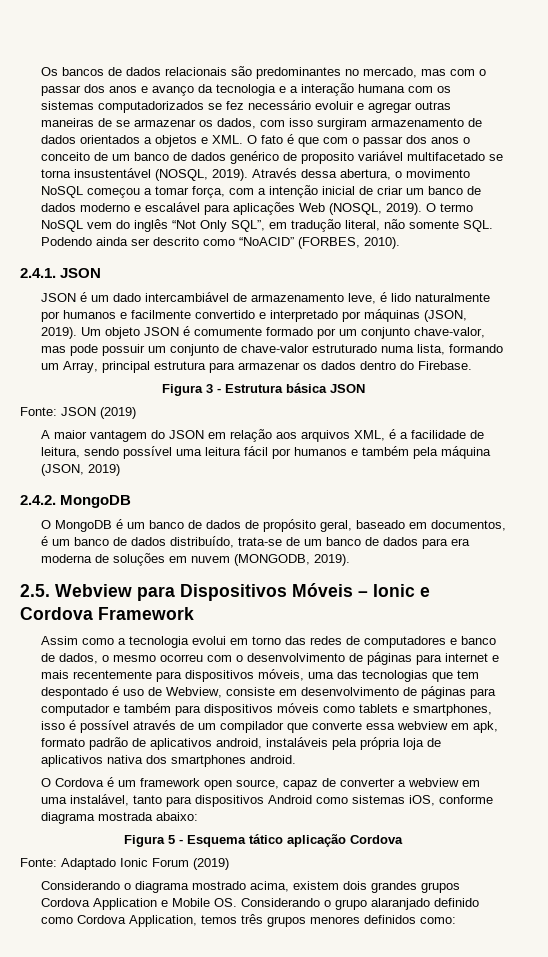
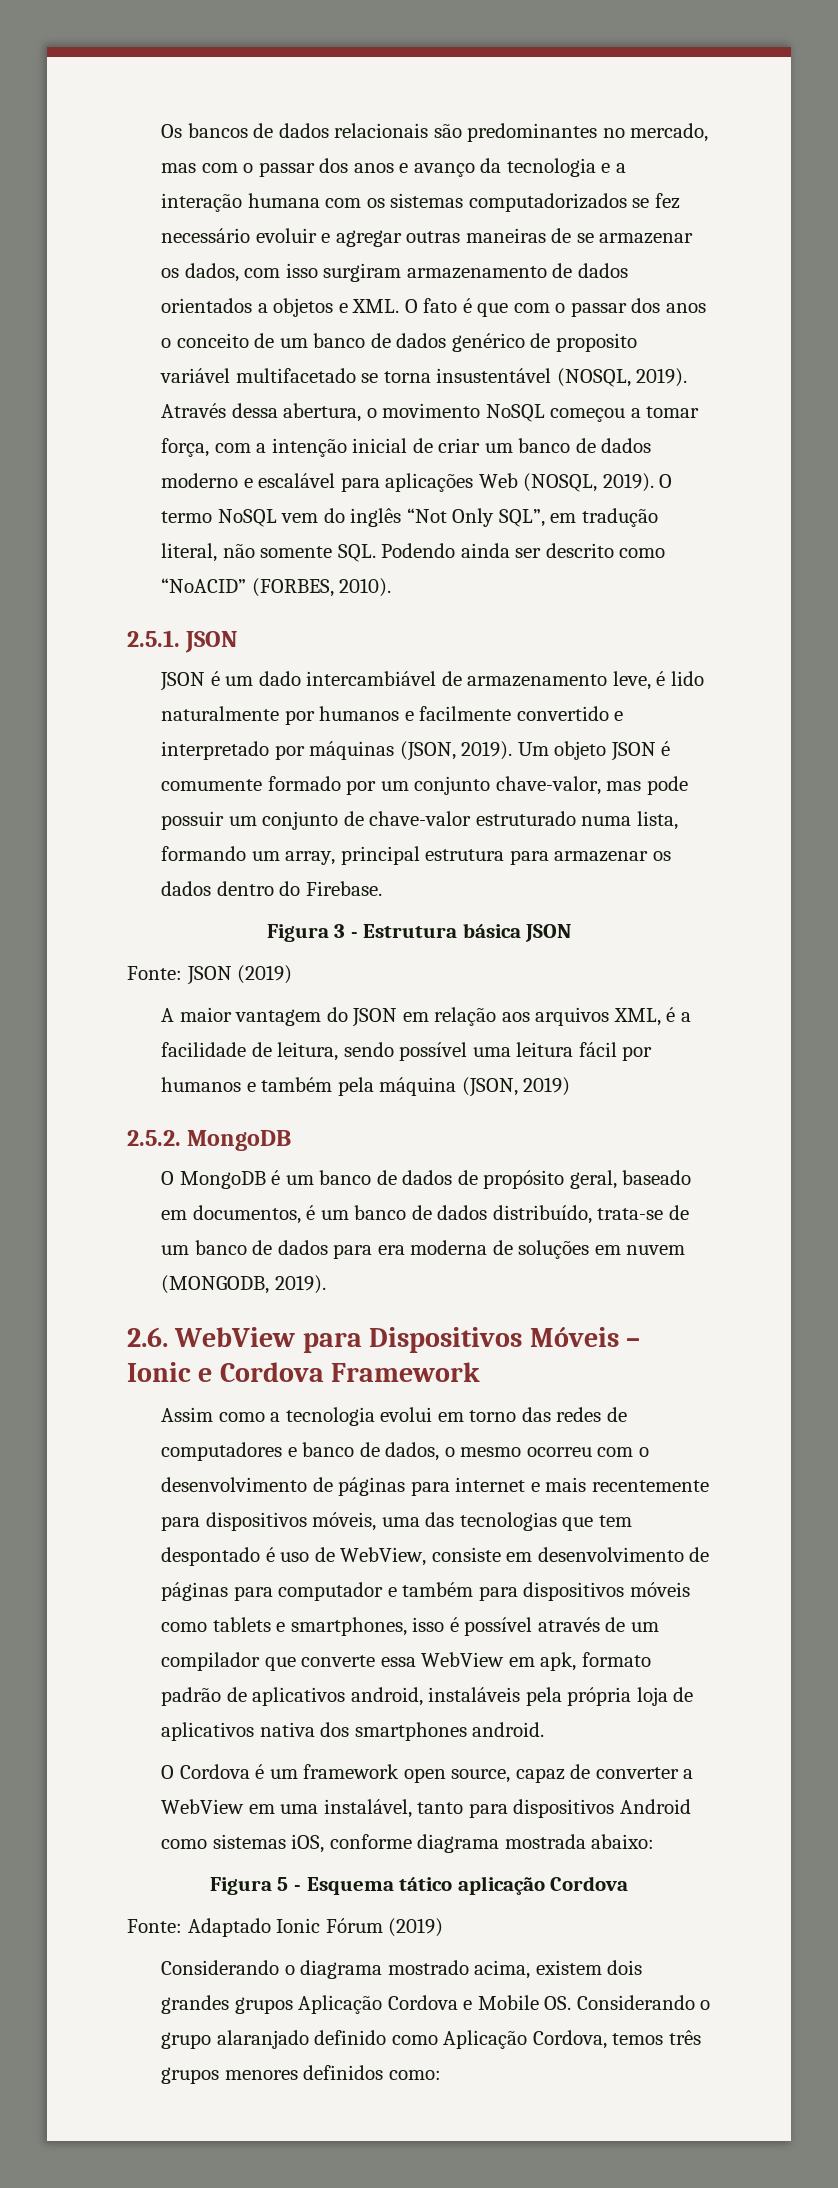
[20,268,56,278] 2.4.1. -> [127,630,180,647] 2.5.1.
[62,361,98,373] Array, -> [285,851,336,865] array,
[20,495,56,505] 2.4.2. -> [127,1130,181,1146] 2.5.2.
[20,584,132,597] 2.5. Webview -> [127,1327,296,1347] 2.6. WebView
[165,687,222,698] Webview, -> [340,1547,427,1566] WebView,
[396,721,448,730] webview -> [421,1652,505,1667] WebView
[407,778,459,787] webview -> [161,1799,245,1814] WebView
[152,858,189,867] Forum -> [325,1918,383,1933] Fórum
[40,898,157,910] Cordova Application -> [298,1995,458,2014] Aplicação Cordova
[76,915,197,927] Cordova Application, -> [443,2030,607,2049] Aplicação Cordova,

